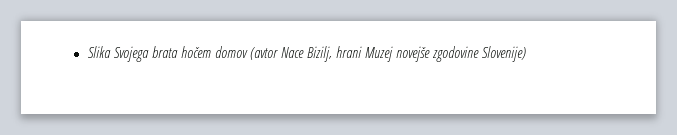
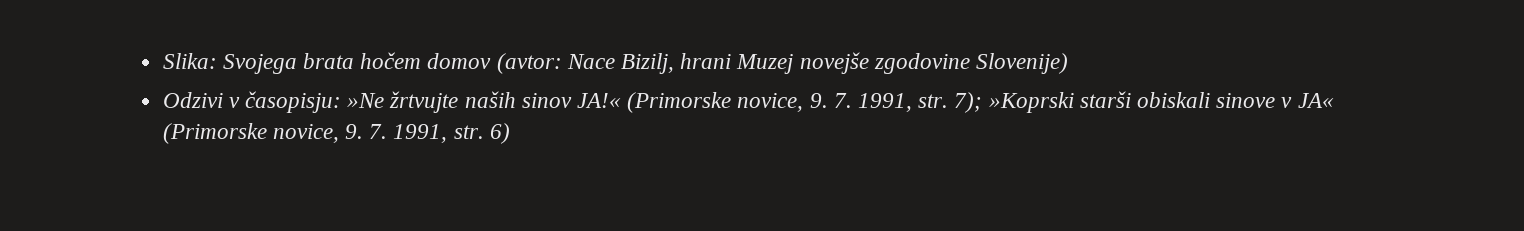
[87,46,111,58] Slika -> [162,53,217,69] Slika:
[249,47,278,60] (avtor -> [496,53,562,74] (avtor:
(527, 54) none -> [162,91,1334,113] [162,123,510,144] // Odzivi v časopisju: »Ne žrtvujte naših sinov JA!« (Primorske novice, 9. 7. 1991, str. 7); »Koprski starši obiskali sinove v JA« (Primorske novice, 9. 7. 1991, str. 6)

